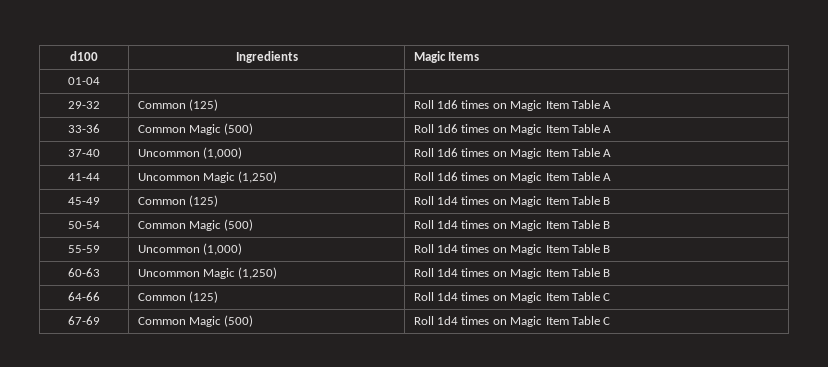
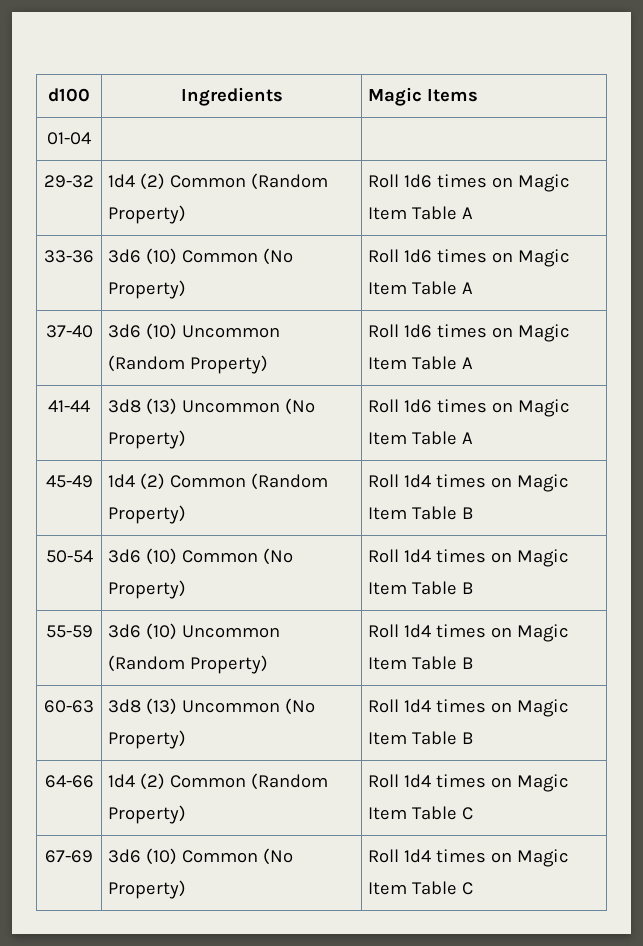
[137,99,219,111] Common (125) -> [108,173,329,190] [108,205,187,224] 1d4 (2) Common (Random Property)
[137,123,254,135] Common Magic (500) -> [108,248,294,265] [108,280,187,299] 3d6 (10) Common (No Property)
[137,147,243,159] Uncommon (1,000) -> [108,323,281,340] [108,355,269,374] 3d6 (10) Uncommon (Random Property)
[137,171,278,183] Uncommon Magic (1,250) -> [108,398,316,415] [108,430,187,449] 3d8 (13) Uncommon (No Property)
[137,195,219,207] Common (125) -> [108,473,329,490] [108,505,187,524] 1d4 (2) Common (Random Property)
[137,219,254,231] Common Magic (500) -> [108,548,294,565] [108,580,187,599] 3d6 (10) Common (No Property)
[137,243,243,255] Uncommon (1,000) -> [108,623,281,640] [108,655,269,674] 3d6 (10) Uncommon (Random Property)
[137,267,278,279] Uncommon Magic (1,250) -> [108,698,316,715] [108,730,187,749] 3d8 (13) Uncommon (No Property)
[137,291,219,303] Common (125) -> [108,773,329,790] [108,805,187,824] 1d4 (2) Common (Random Property)
[137,315,254,327] Common Magic (500) -> [108,848,294,865] [108,880,187,899] 3d6 (10) Common (No Property)

